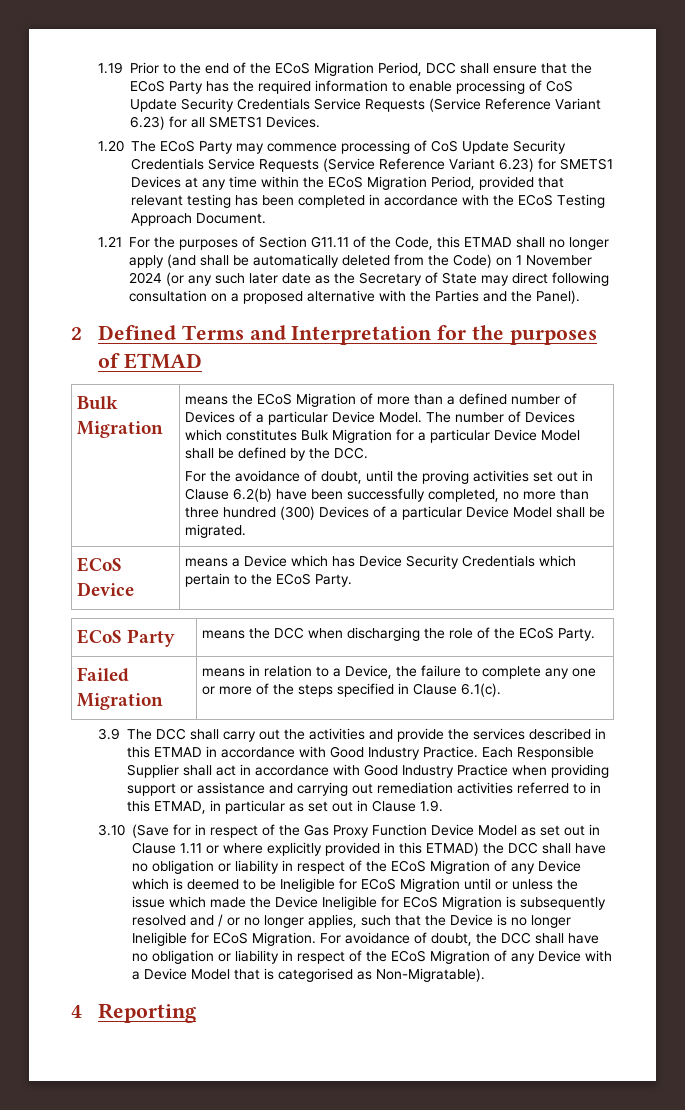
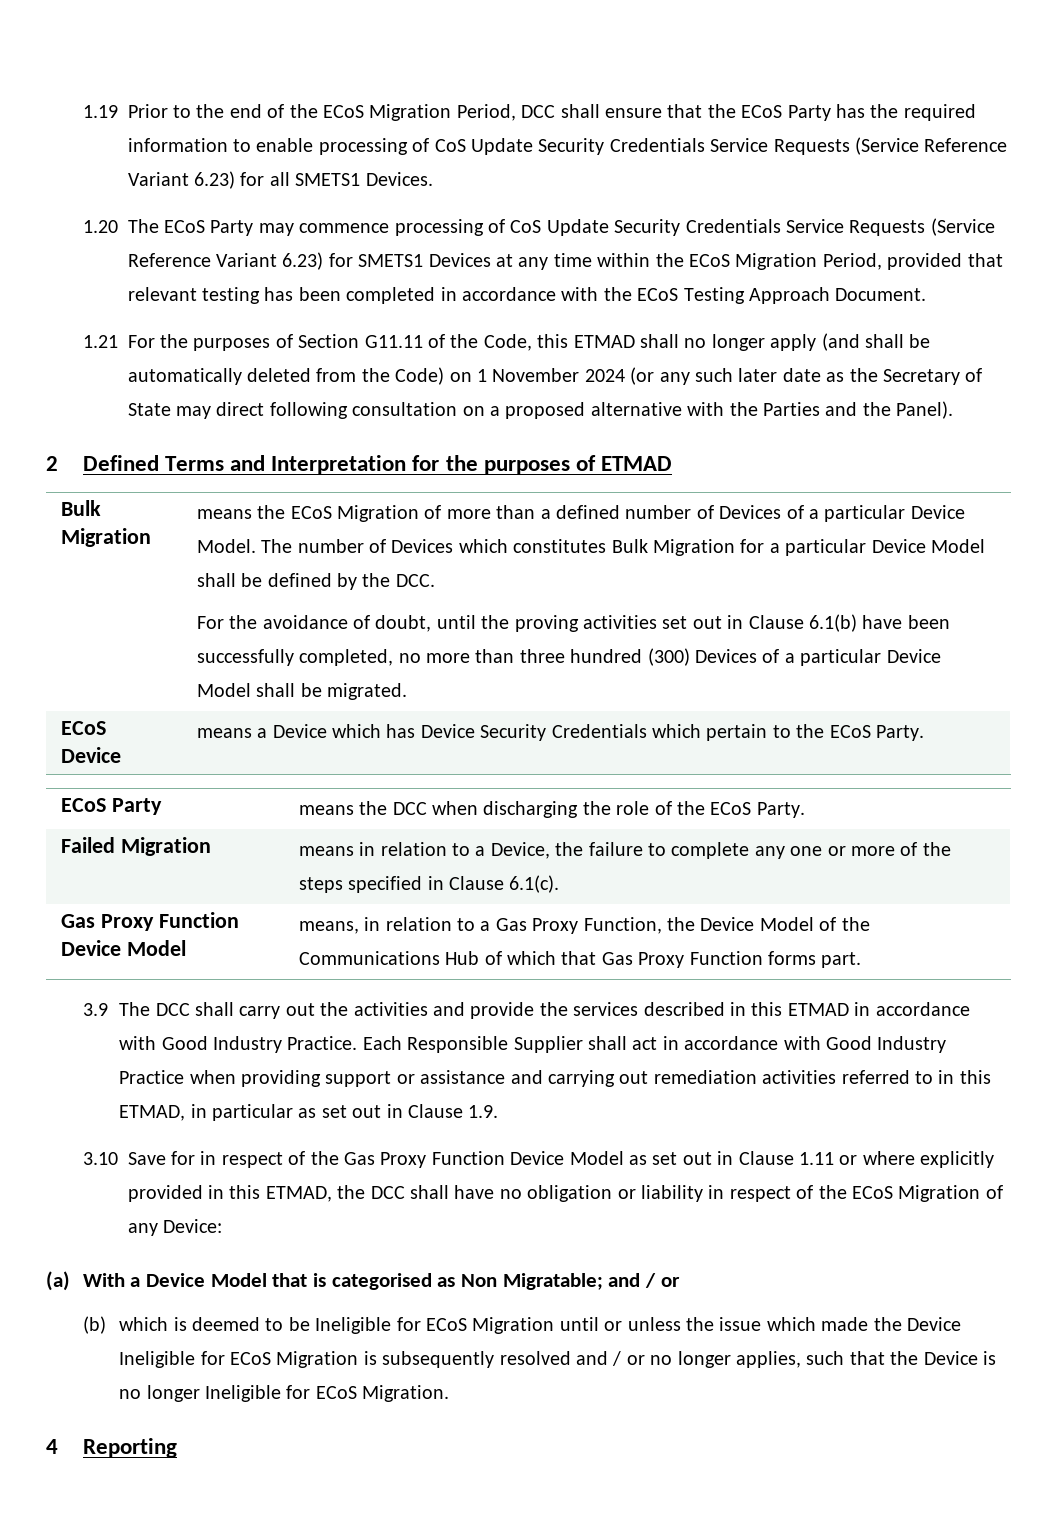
[232,488,272,502] 6.2(b) -> [808,614,857,632] 6.1(b)
(501, 690) none -> [60,912,239,931] [60,940,186,956] [298,917,870,934] [298,951,862,968] // Gas Proxy Function Device Model | means, in relation to a Gas Proxy Function, the Device Model of the Communications Hub of which that Gas Proxy Function forms part.
[132,824,170,838] (Save -> [127,1152,166,1165] Save
[426,842,480,856] ETMAD) -> [265,1186,332,1202] ETMAD,
[538,860,582,872] Device -> [163,1219,223,1233] [46,1271,680,1291] [82,1316,106,1334] Device: // (a) With a Device Model that is categorised as Non Migratable; and / or // (b)
[320,932,600,946] [132,950,613,964] [132,968,486,982] For avoidance of doubt, the DCC shall have no obligation or liability in respect of the ECoS Migration of any Device with a Device Model that is categorised as Non-Migratable). -> (450, 1393) none

